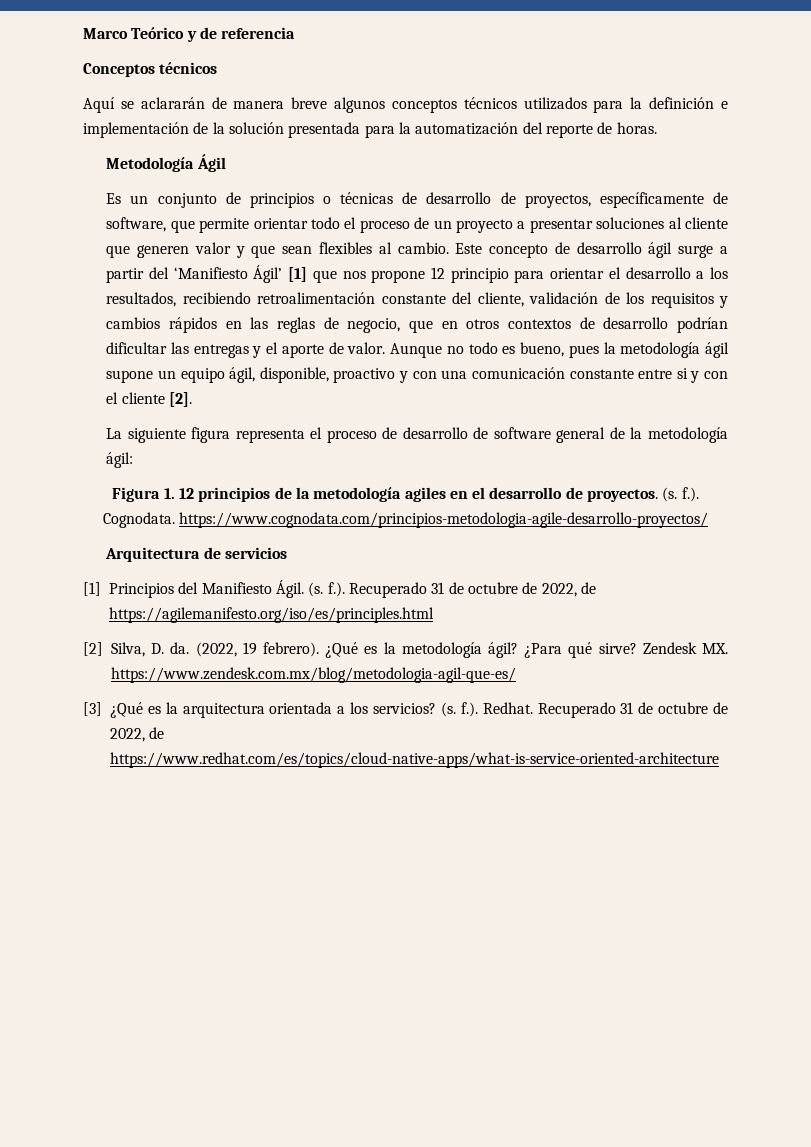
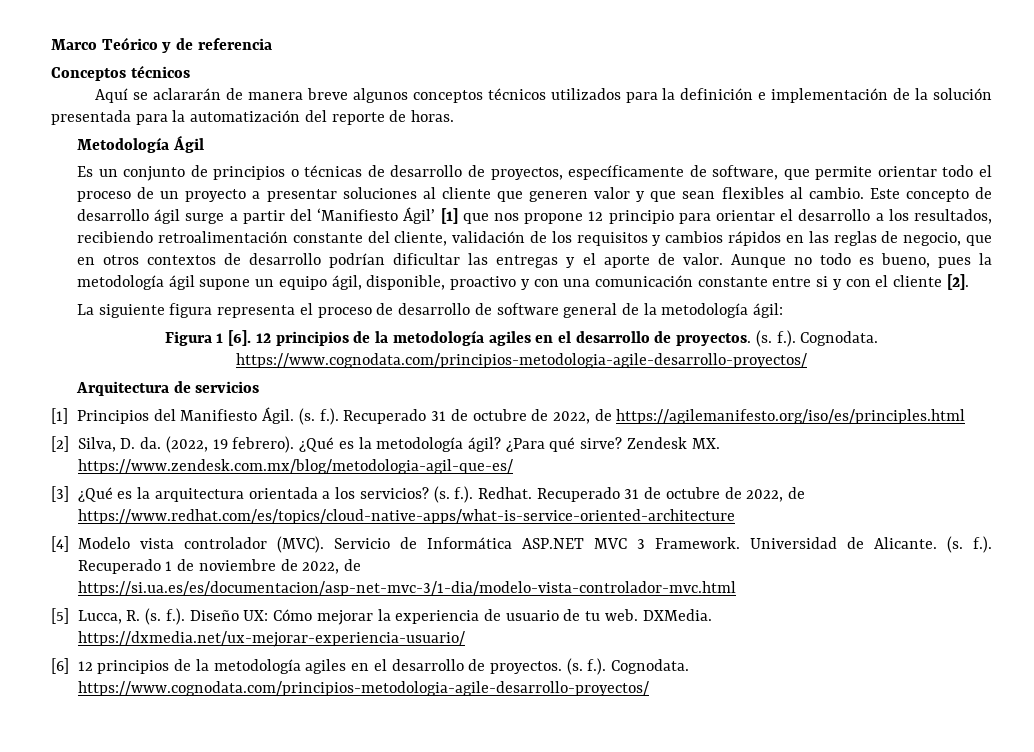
[163,488,175,499] 1. -> [216,330,252,346] 1 [6].
(719, 760) none -> [51,536,992,553] [77,559,362,574] [77,581,736,596] [51,608,712,625] [77,631,465,647] [51,658,690,675] [77,681,649,696] // [4] Modelo vista controlador (MVC). Servicio de Informática ASP.NET MVC 3 Framework. Universidad de Alicante. (s. f.). Recuperado 1 de noviembre de 2022, de https://si.ua.es/es/documentacion/asp-net-mvc-3/1-dia/modelo-vista-controlador-mvc.html // [5] Lucca, R. (s. f.). Diseño UX: Cómo mejorar la experiencia de usuario de tu web. DXMedia. https://dxmedia.net/ux-mejorar-experiencia-usuario/ // [6] 12 principios de la metodología agiles en el desarrollo de proyectos. (s. f.). Cognodata. https://www.cognodata.com/principios-metodologia-agile-desarrollo-proyectos/

